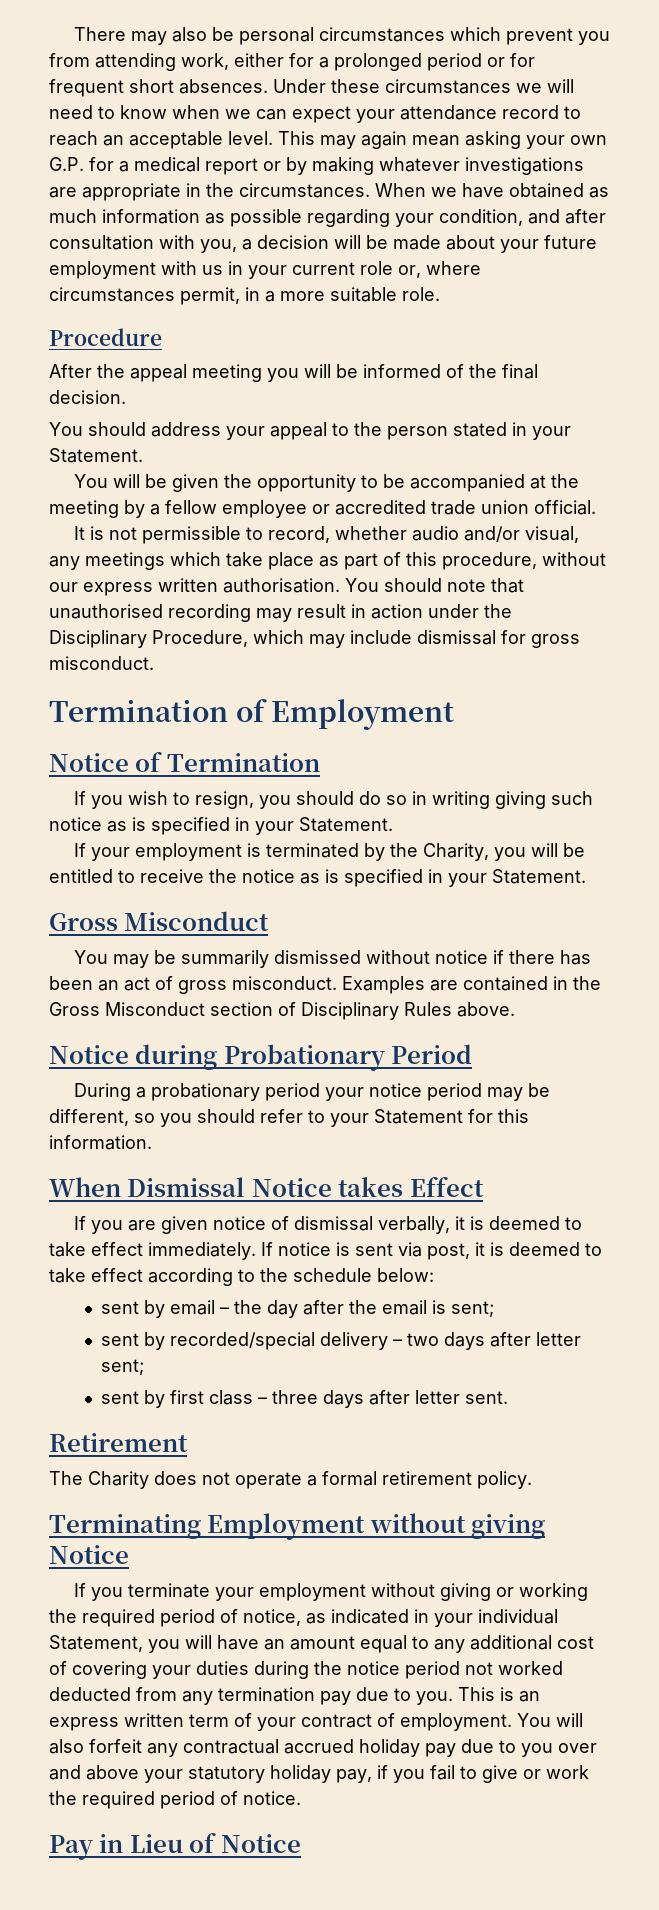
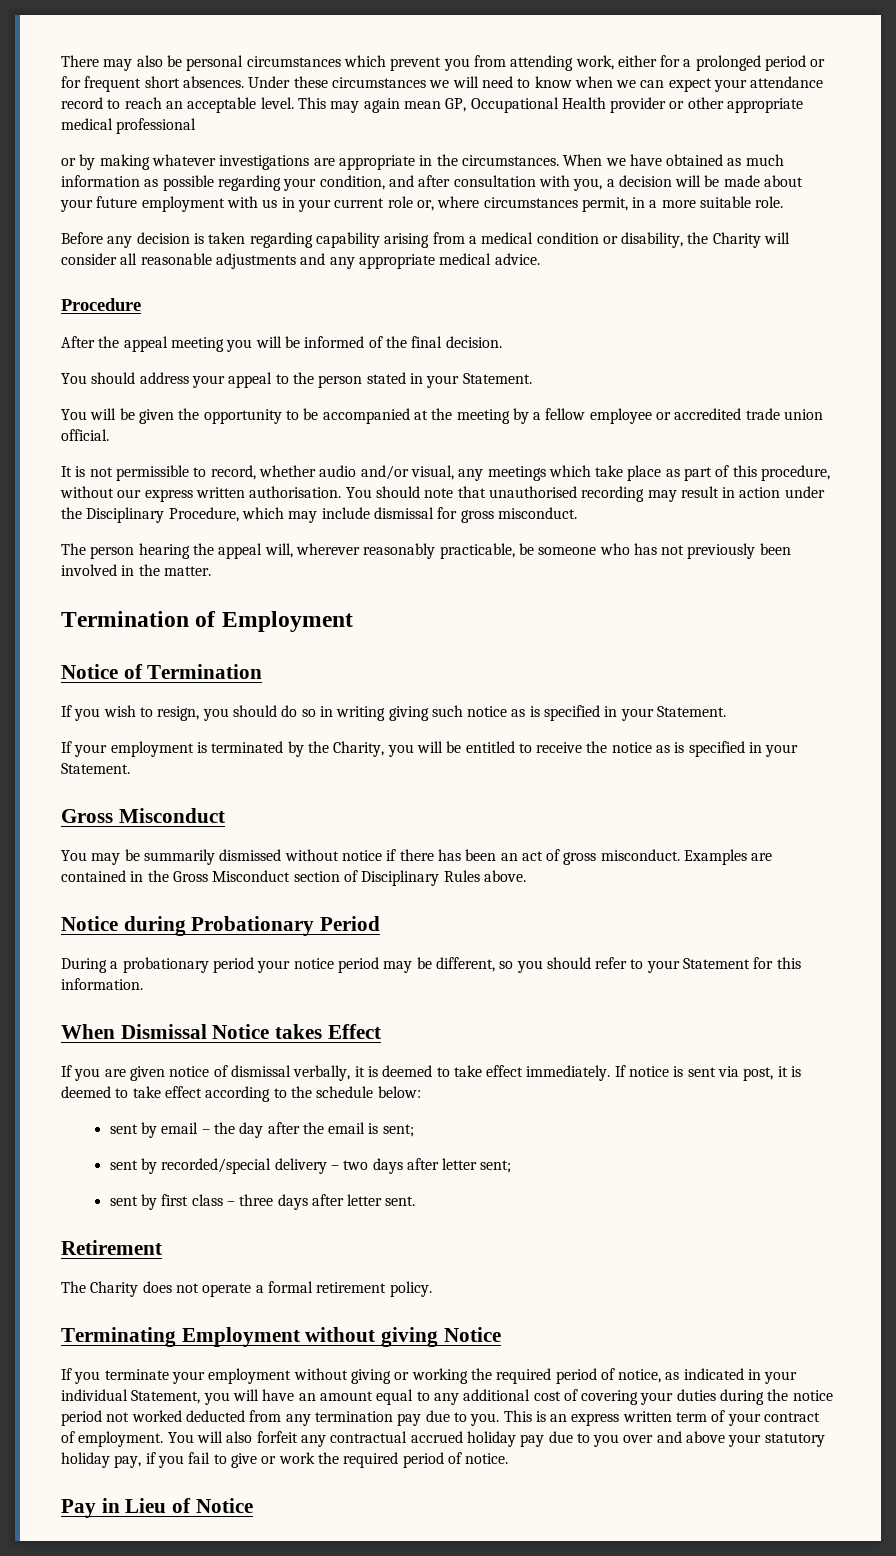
[465,131,607,149] [49,157,258,175] asking your own G.P. for a medical report -> [445,97,804,113] [61,118,197,134] GP, Occupational Health provider or other appropriate medical professional //
(440, 294) none -> [61,232,791,248] [61,253,540,269] // Before any decision is taken regarding capability arising from a medical condition or disability, the Charity will consider all reasonable adjustments and any appropriate medical advice.
(154, 663) none -> [61,543,791,559] [61,564,211,576] // The person hearing the appeal will, wherever reasonably practicable, be someone who has not previously been involved in the matter.

